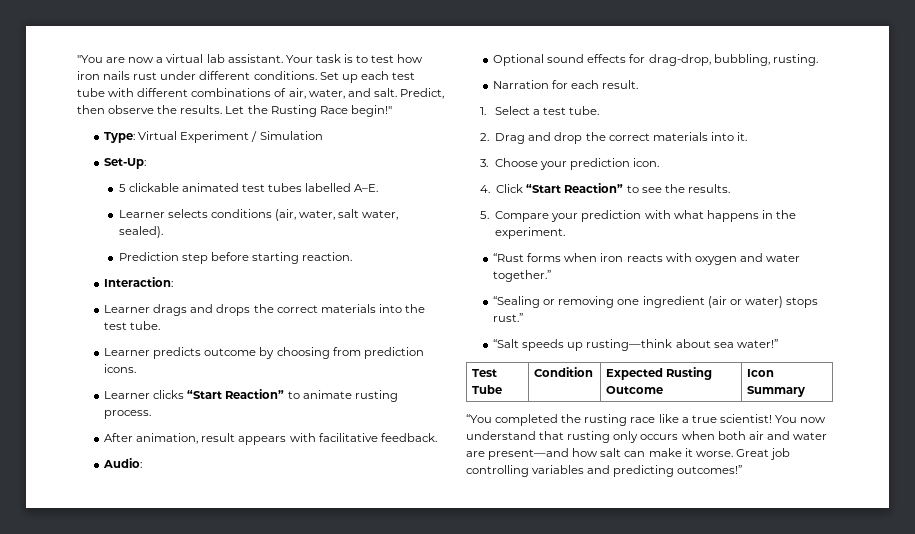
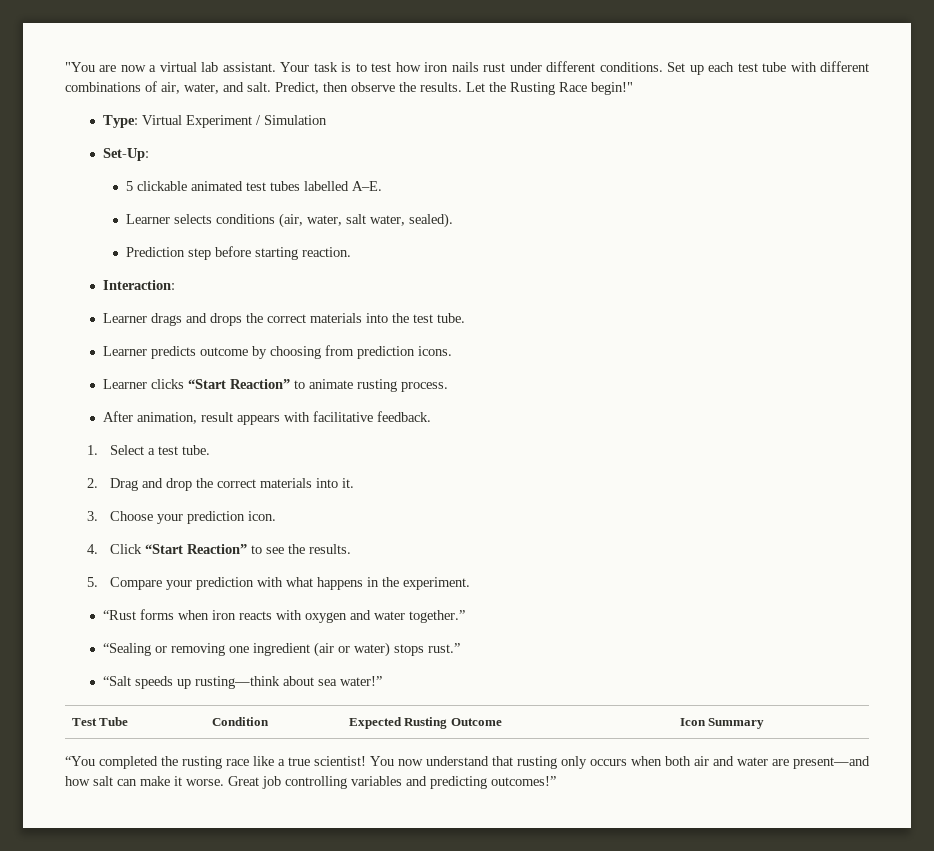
[103,458,143,468] [493,54,818,66] [493,80,639,89] // Audio: // Optional sound effects for drag-drop, bubbling, rusting. // Narration for each result. -> (432, 416) none

